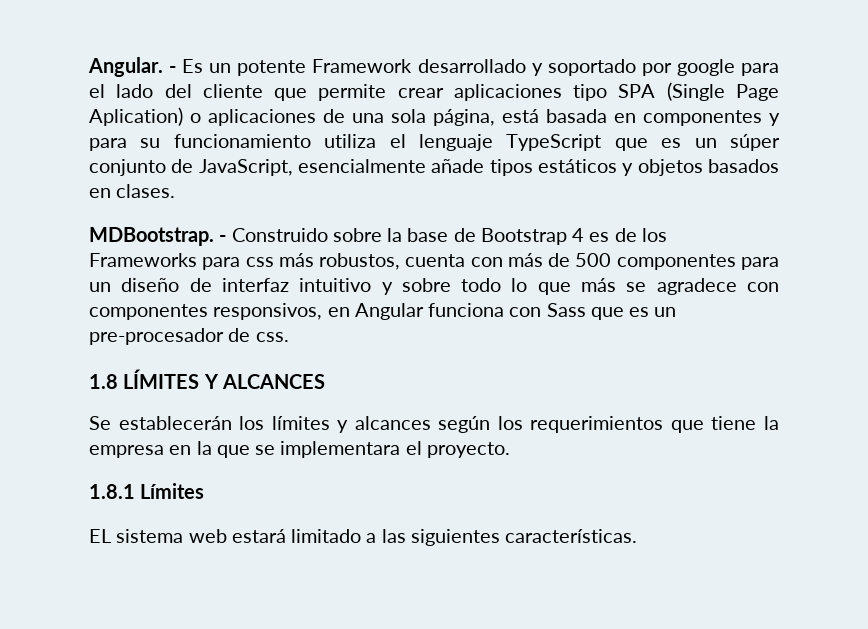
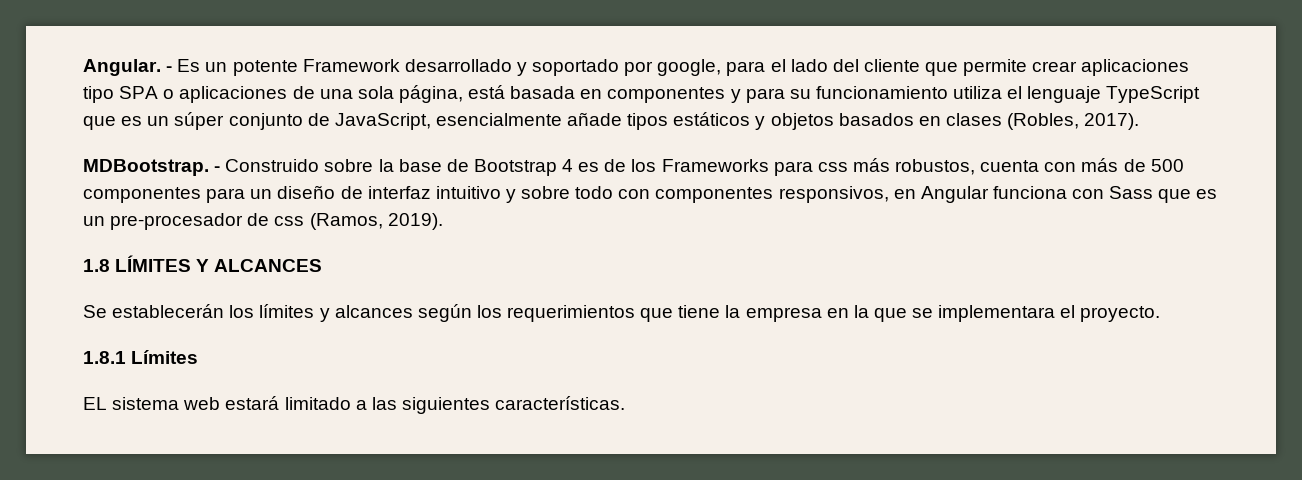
[676,59,735,76] google -> [657,59,722,76] google,
[666,82,779,101] [89,107,183,126] (Single Page Aplication) -> (159, 92) none
[116,184,176,198] clases. -> [945,113,1140,130] clases (Robles, 2017).
[511,278,737,295] lo que más se agradece -> (614, 192) none
[255,332,289,342] css. -> [274,213,443,230] css (Ramos, 2019).

